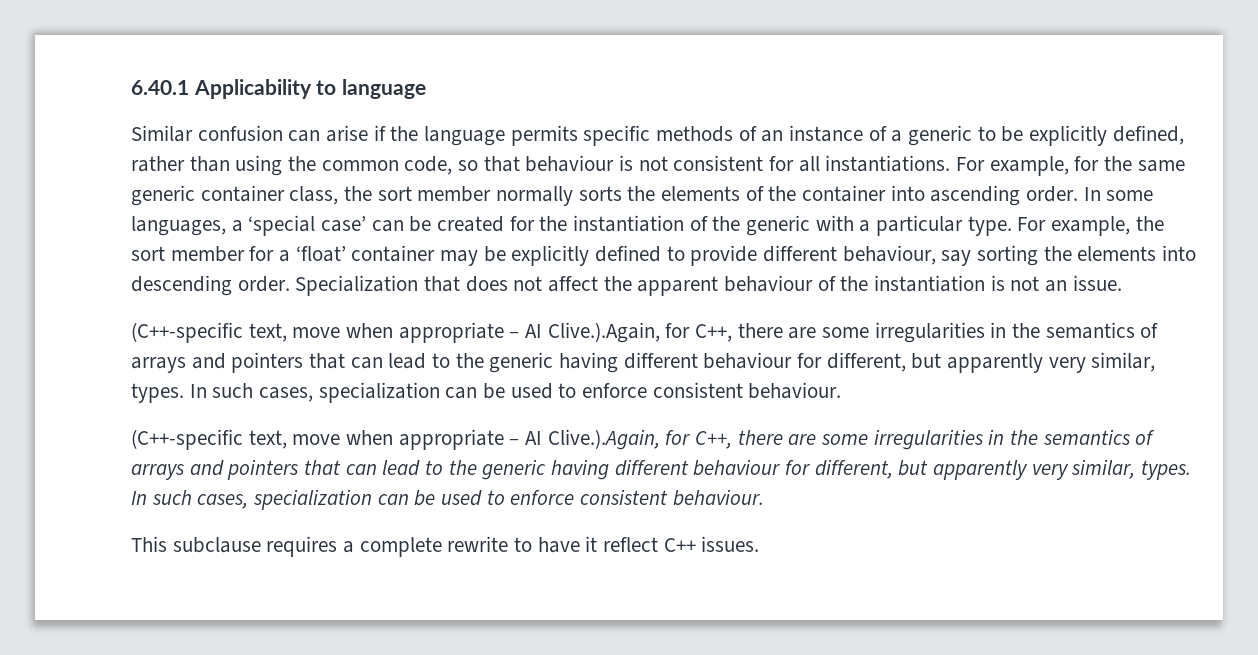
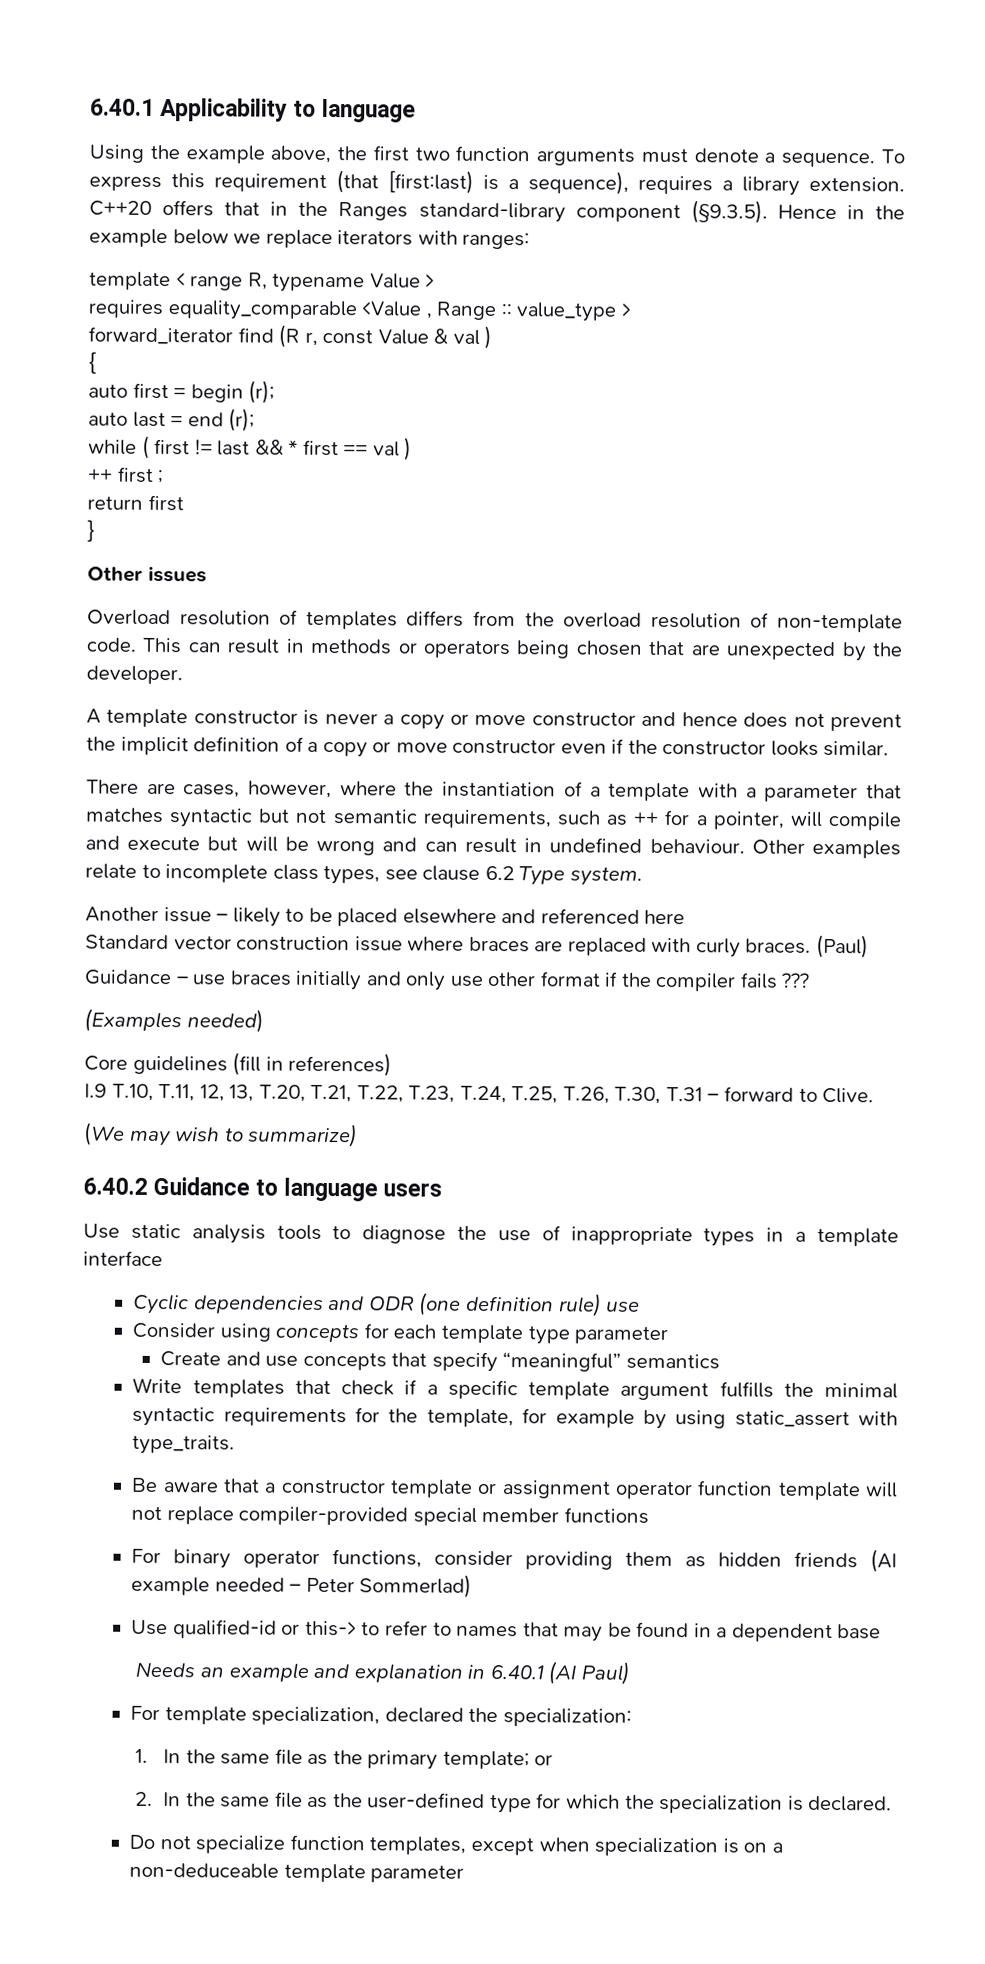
[131,125,1184,146] [131,155,1185,176] [131,185,1154,206] [131,215,1164,236] [131,245,1197,266] [131,275,1122,296] [131,322,1159,343] [131,352,1156,373] [131,382,842,403] [131,429,1156,450] [131,459,1192,480] [131,489,764,510] [131,536,760,557] Similar confusion can arise if the language permits specific methods of an instance of a generic to be explicitly defined, rather than using the common code, so that behaviour is not consistent for all instantiations. For example, for the same generic container class, the sort member normally sorts the elements of the container into ascending order. In some languages, a ‘special case’ can be created for the instantiation of the generic with a particular type. For example, the sort member for a ‘float’ container may be explicitly defined to provide different behaviour, say sorting the elements into descending order. Specialization that does not affect the apparent behaviour of the instantiation is not an issue. // (C++-specific text, move when appropriate – AI Clive.).Again, for C++, there are some irregularities in the semantics of arrays and pointers that can lead to the generic having different behaviour for different, but apparently very similar, types. In such cases, specialization can be used to enforce consistent behaviour. // (C++-specific text, move when appropriate – AI Clive.).Again, for C++, there are some irregularities in the semantics of arrays and pointers that can lead to the generic having different behaviour for different, but apparently very similar, types. In such cases, specialization can be used to enforce consistent behaviour. // This subclause requires a complete rewrite to have it reflect C++ issues. -> [89,144,906,168] [89,170,905,196] [89,200,906,224] [89,228,531,250] [89,271,436,293] [88,299,632,322] [88,324,493,349] [88,351,97,374] [88,380,276,404] [88,408,256,432] [88,435,413,461] [87,466,165,484] [87,494,184,512] [87,519,95,542] [87,565,207,583] [87,609,904,633] [86,637,904,662] [86,665,183,685] [86,708,903,732] [86,736,890,758] [86,779,903,803] [85,807,903,831] [85,835,902,859] [85,863,643,886] [85,906,686,927] [85,934,869,959] [84,969,811,992] [84,1008,264,1033] [84,1052,393,1077] [84,1083,875,1105] [84,1122,359,1148] [83,1176,442,1202] [83,1223,899,1247] [83,1250,163,1267] [133,1292,641,1317] [132,1322,669,1345] [160,1351,720,1373] [132,1377,898,1401] [132,1406,898,1430] [132,1434,236,1455] [131,1477,899,1501] [131,1506,649,1526] [131,1548,898,1573] [131,1574,473,1598] [131,1619,882,1643] [135,1661,630,1685] [130,1705,632,1727] [135,1748,554,1770] [135,1791,893,1814] [129,1834,783,1857] [129,1862,465,1883] Using the example above, the first two function arguments must denote a sequence. To express this requirement (that [first:last) is a sequence), requires a library extension. C++20 offers that in the Ranges standard-library component (§9.3.5). Hence in the example below we replace iterators with ranges: // template < range R, typename Value > // requires equality_comparable <Value , Range :: value_type > // forward_iterator find (R r, const Value & val ) // { // auto first = begin (r); // auto last = end (r); // while ( first != last && * first == val ) // ++ first ; // return first // } // Other issues // Overload resolution of templates differs from the overload resolution of non-template code. This can result in methods or operators being chosen that are unexpected by the developer. // A template constructor is never a copy or move constructor and hence does not prevent the implicit definition of a copy or move constructor even if the constructor looks similar. // There are cases, however, where the instantiation of a template with a parameter that matches syntactic but not semantic requirements, such as ++ for a pointer, will compile and execute but will be wrong and can result in undefined behaviour. Other examples relate to incomplete class types, see clause 6.2 Type system. // Another issue – likely to be placed elsewhere and referenced here // Standard vector construction issue where braces are replaced with curly braces. (Paul) // Guidance – use braces initially and only use other format if the compiler fails ??? // (Examples needed) // Core guidelines (fill in references) // I.9 T.10, T.11, 12, 13, T.20, T.21, T.22, T.23, T.24, T.25, T.26, T.30, T.31 – forward to Clive. // (We may wish to summarize) // 6.40.2 Guidance to language users // Use static analysis tools to diagnose the use of inappropriate types in a template interface // Cyclic dependencies and ODR (one definition rule) use // Consider using concepts for each template type parameter // Create and use concepts that specify “meaningful” semantics // Write templates that check if a specific template argument fulfills the minimal syntactic requirements for the template, for example by using static_assert with type_traits. // Be aware that a constructor template or assignment operator function template will not replace compiler-provided special member functions // For binary operator functions, consider providing them as hidden friends (AI example needed – Peter Sommerlad) // Use qualified-id or this-> to refer to names that may be found in a dependent base // Needs an example and explanation in 6.40.1 (AI Paul) // For template specialization, declared the specialization: // 1. In the same file as the primary template; or // 2. In the same file as the user-defined type for which the specialization is declared. // Do not specialize function templates, except when specialization is on a non-deduceable template parameter

